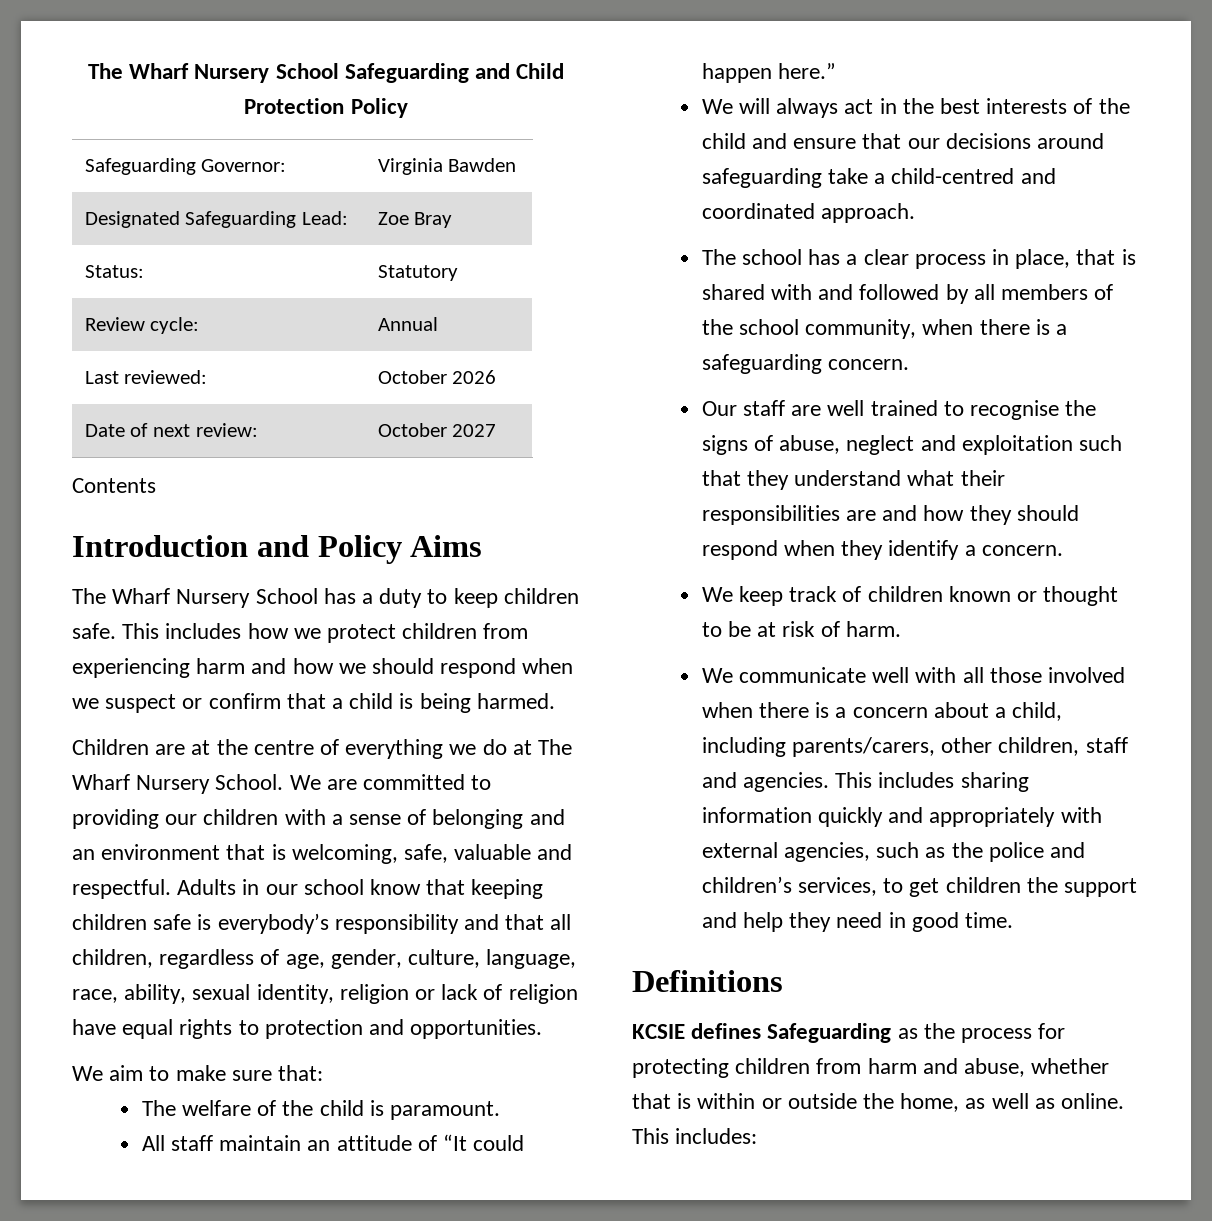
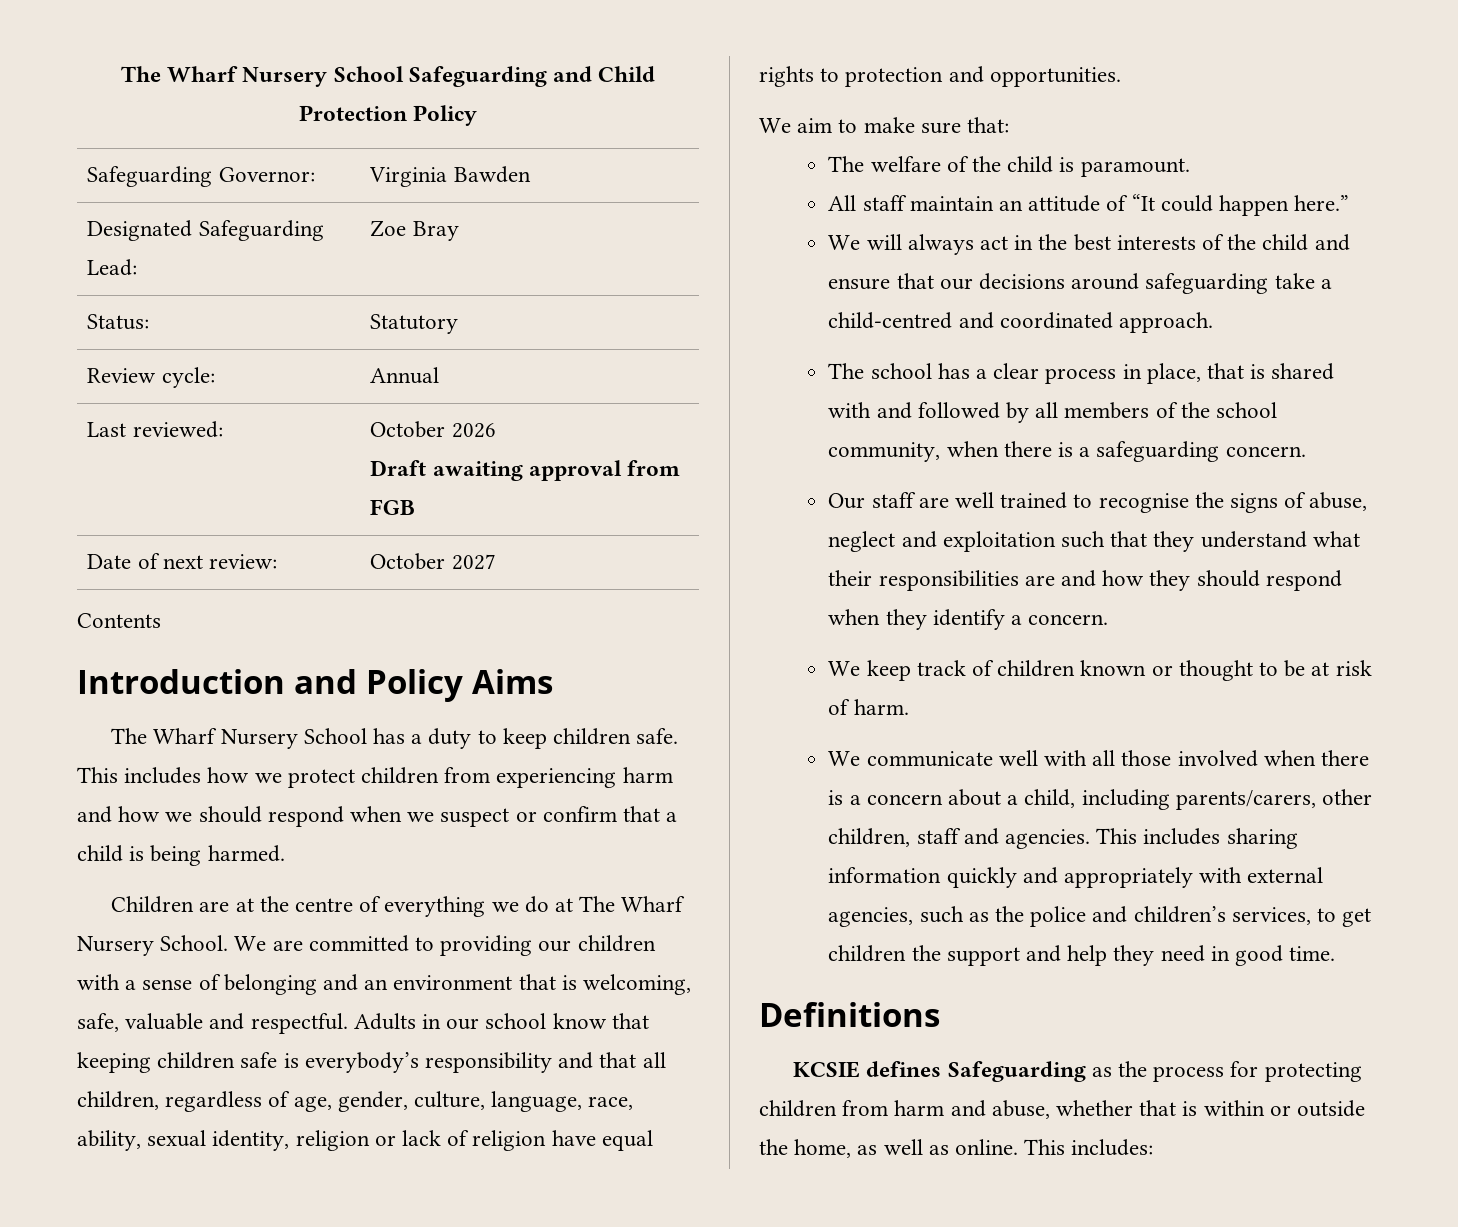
(497, 377) none -> [370,460,681,481] [370,499,416,515] // Draft awaiting approval from FGB

